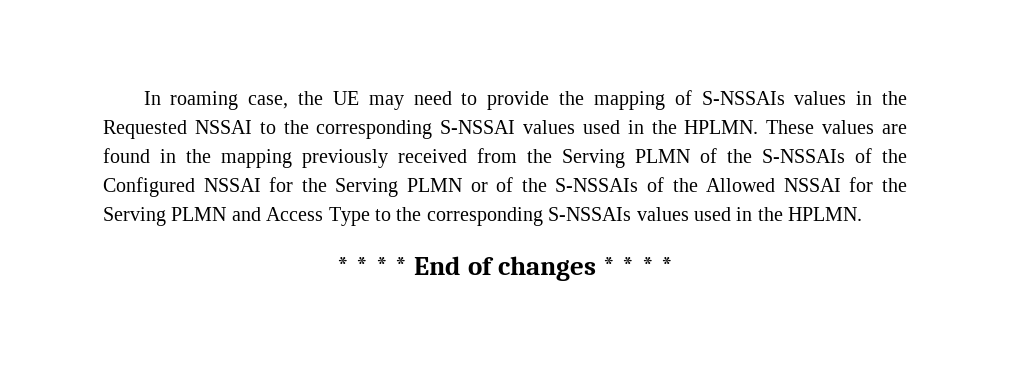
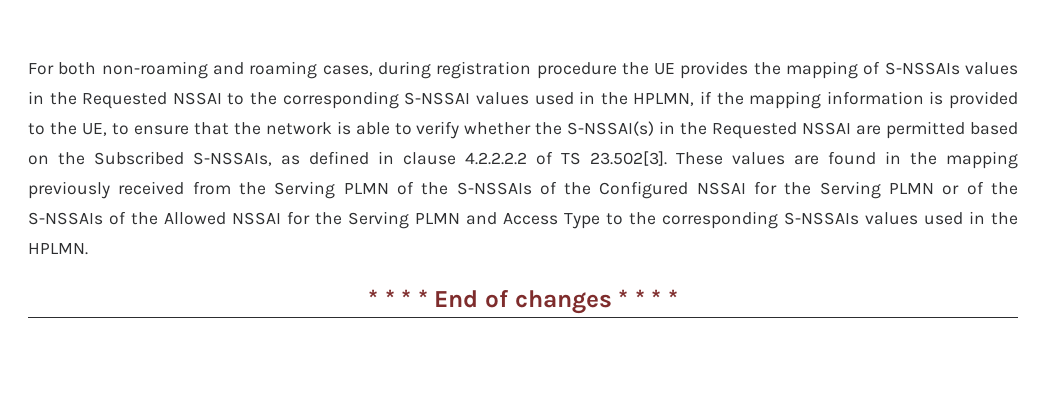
[143,91,550,110] In roaming case, the UE may need to provide -> [28,61,749,79] For both non-roaming and roaming cases, during registration procedure the UE provides
[684,120,759,134] HPLMN. -> [633,91,1018,109] [28,121,1019,139] [28,151,667,166] HPLMN, if the mapping information is provided to the UE, to ensure that the network is able to verify whether the S-NSSAI(s) in the Requested NSSAI are permitted based on the Subscribed S-NSSAIs, as defined in clause 4.2.2.2.2 of TS 23.502[3].

